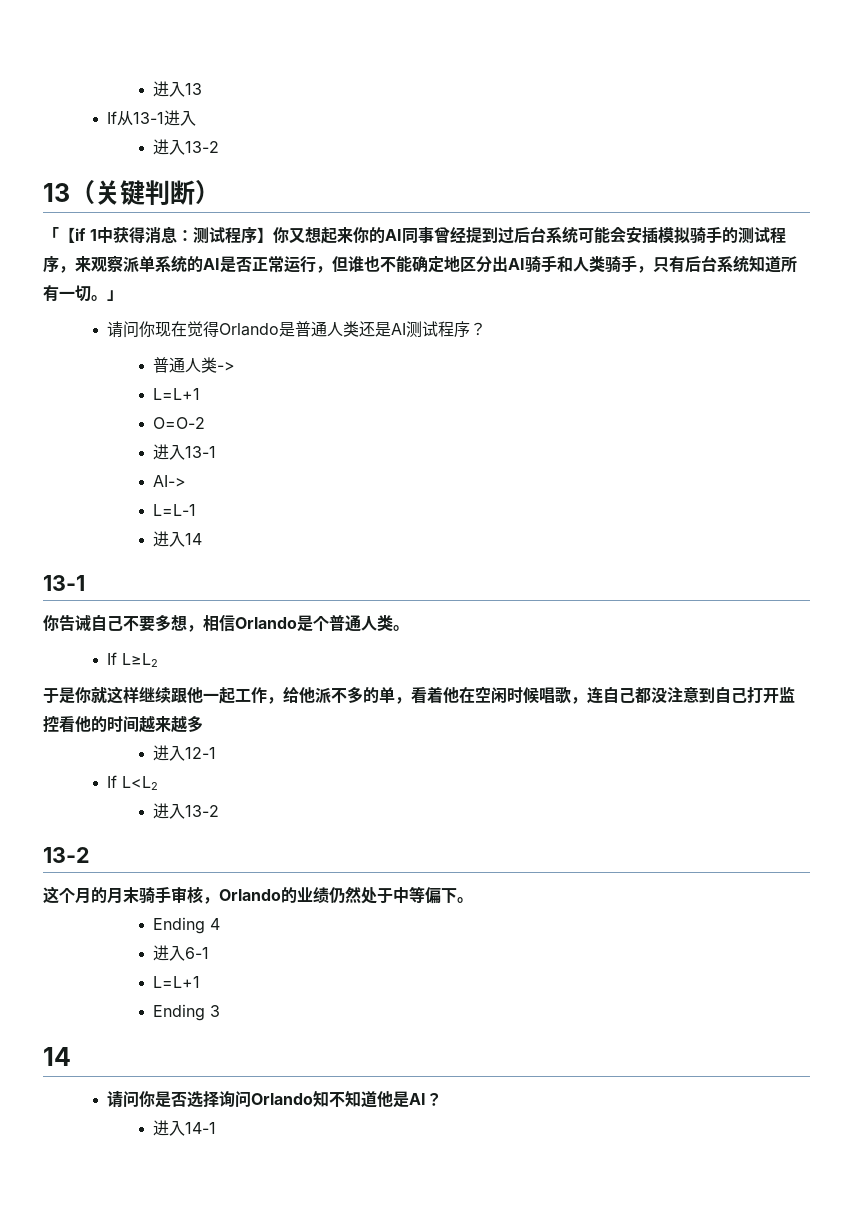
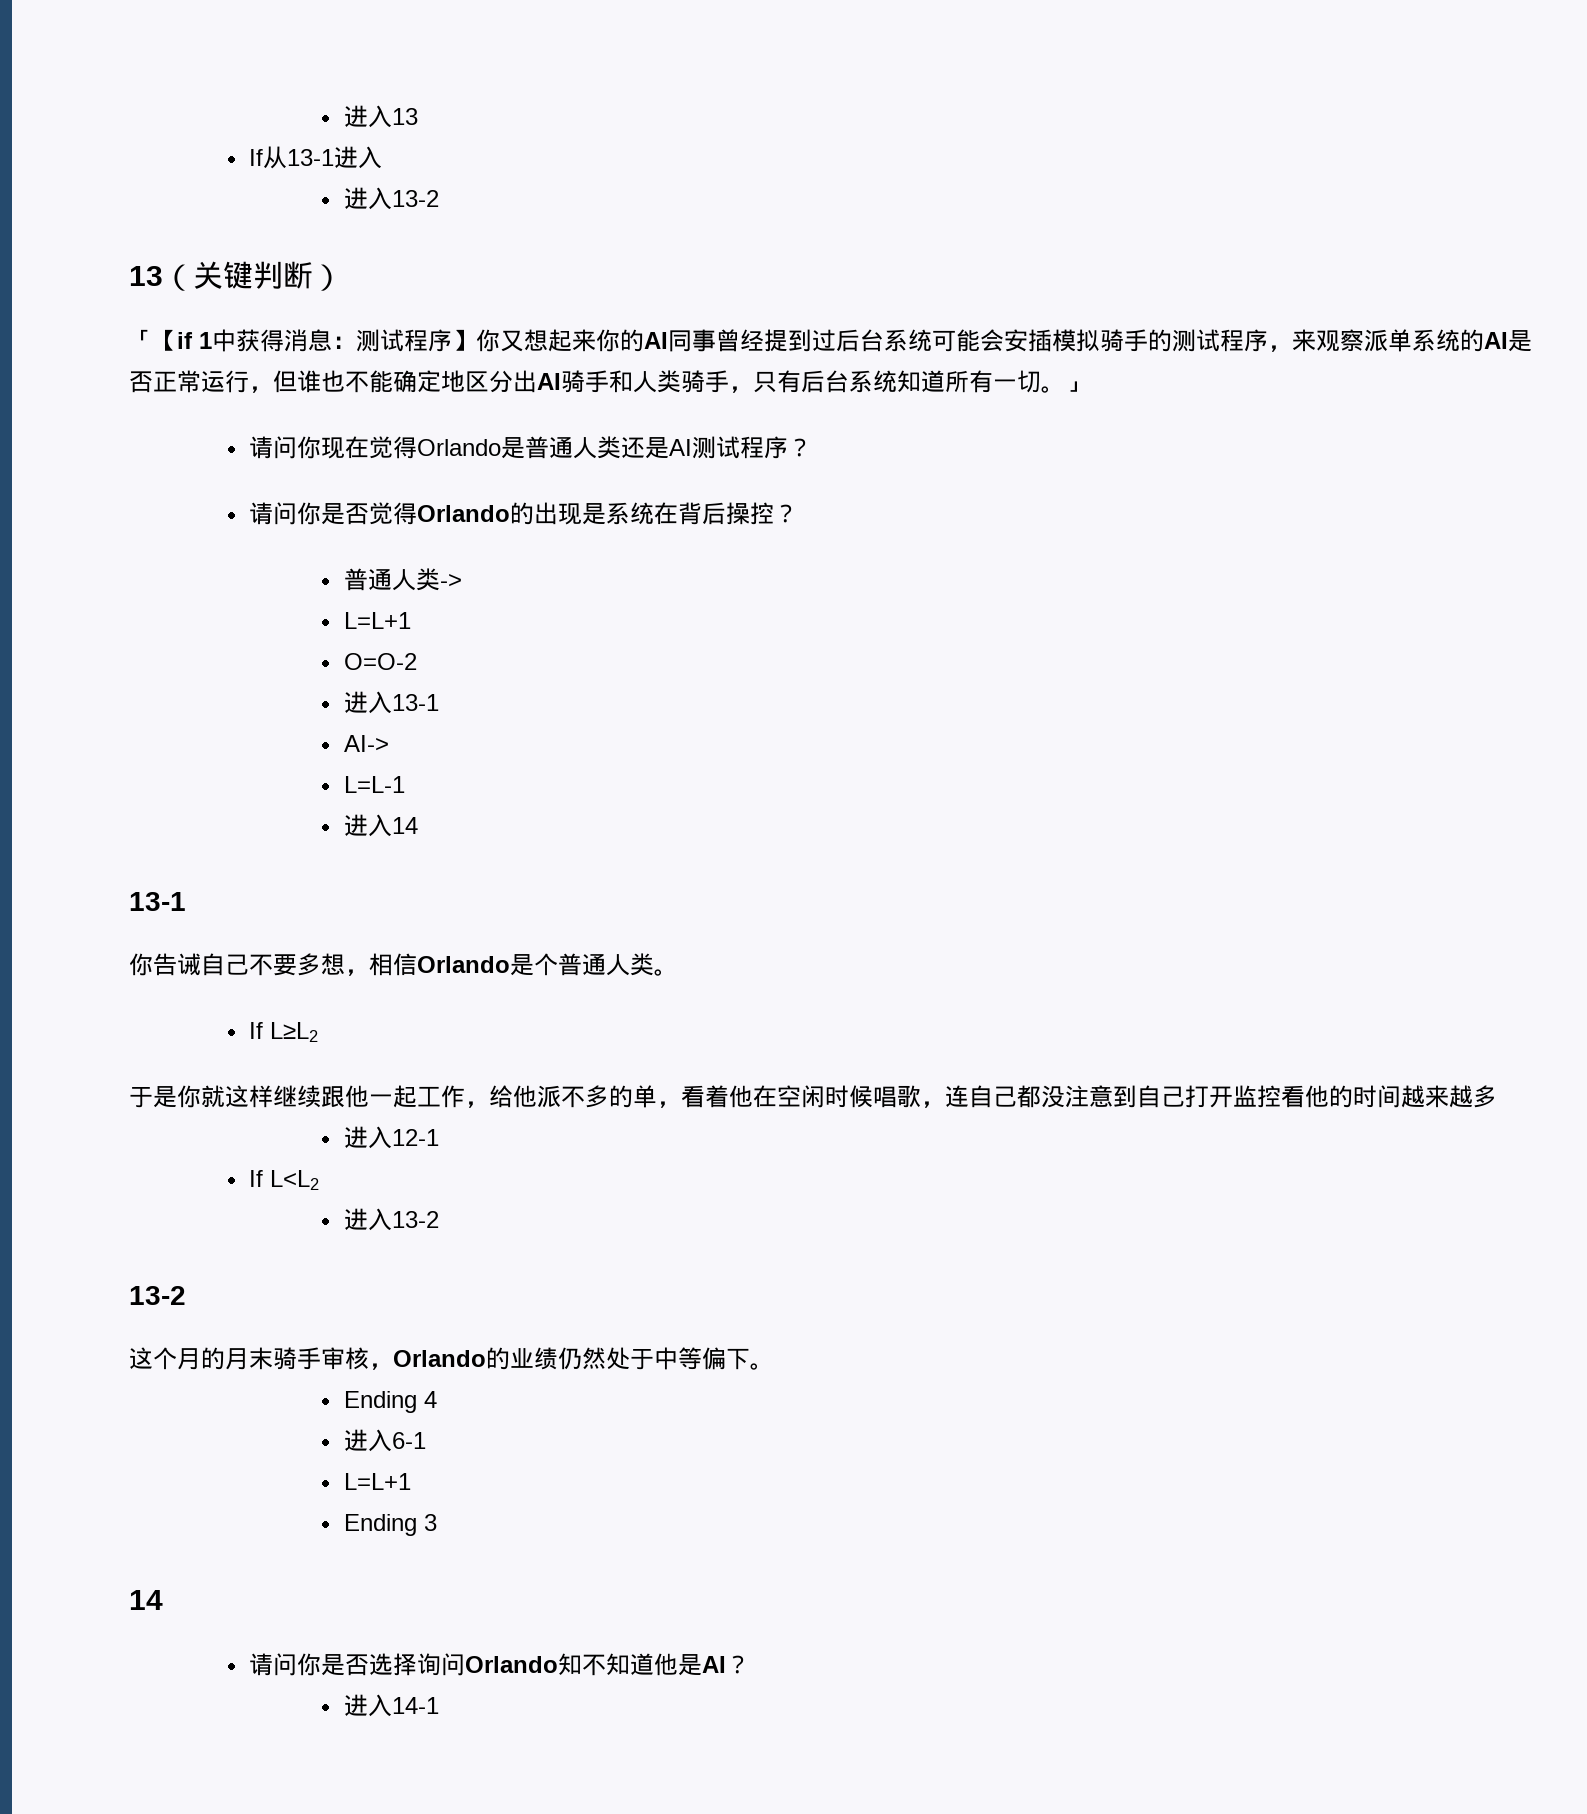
(486, 329) none -> [249,502,799,525] // 请问你是否觉得Orlando的出现是系统在背后操控？

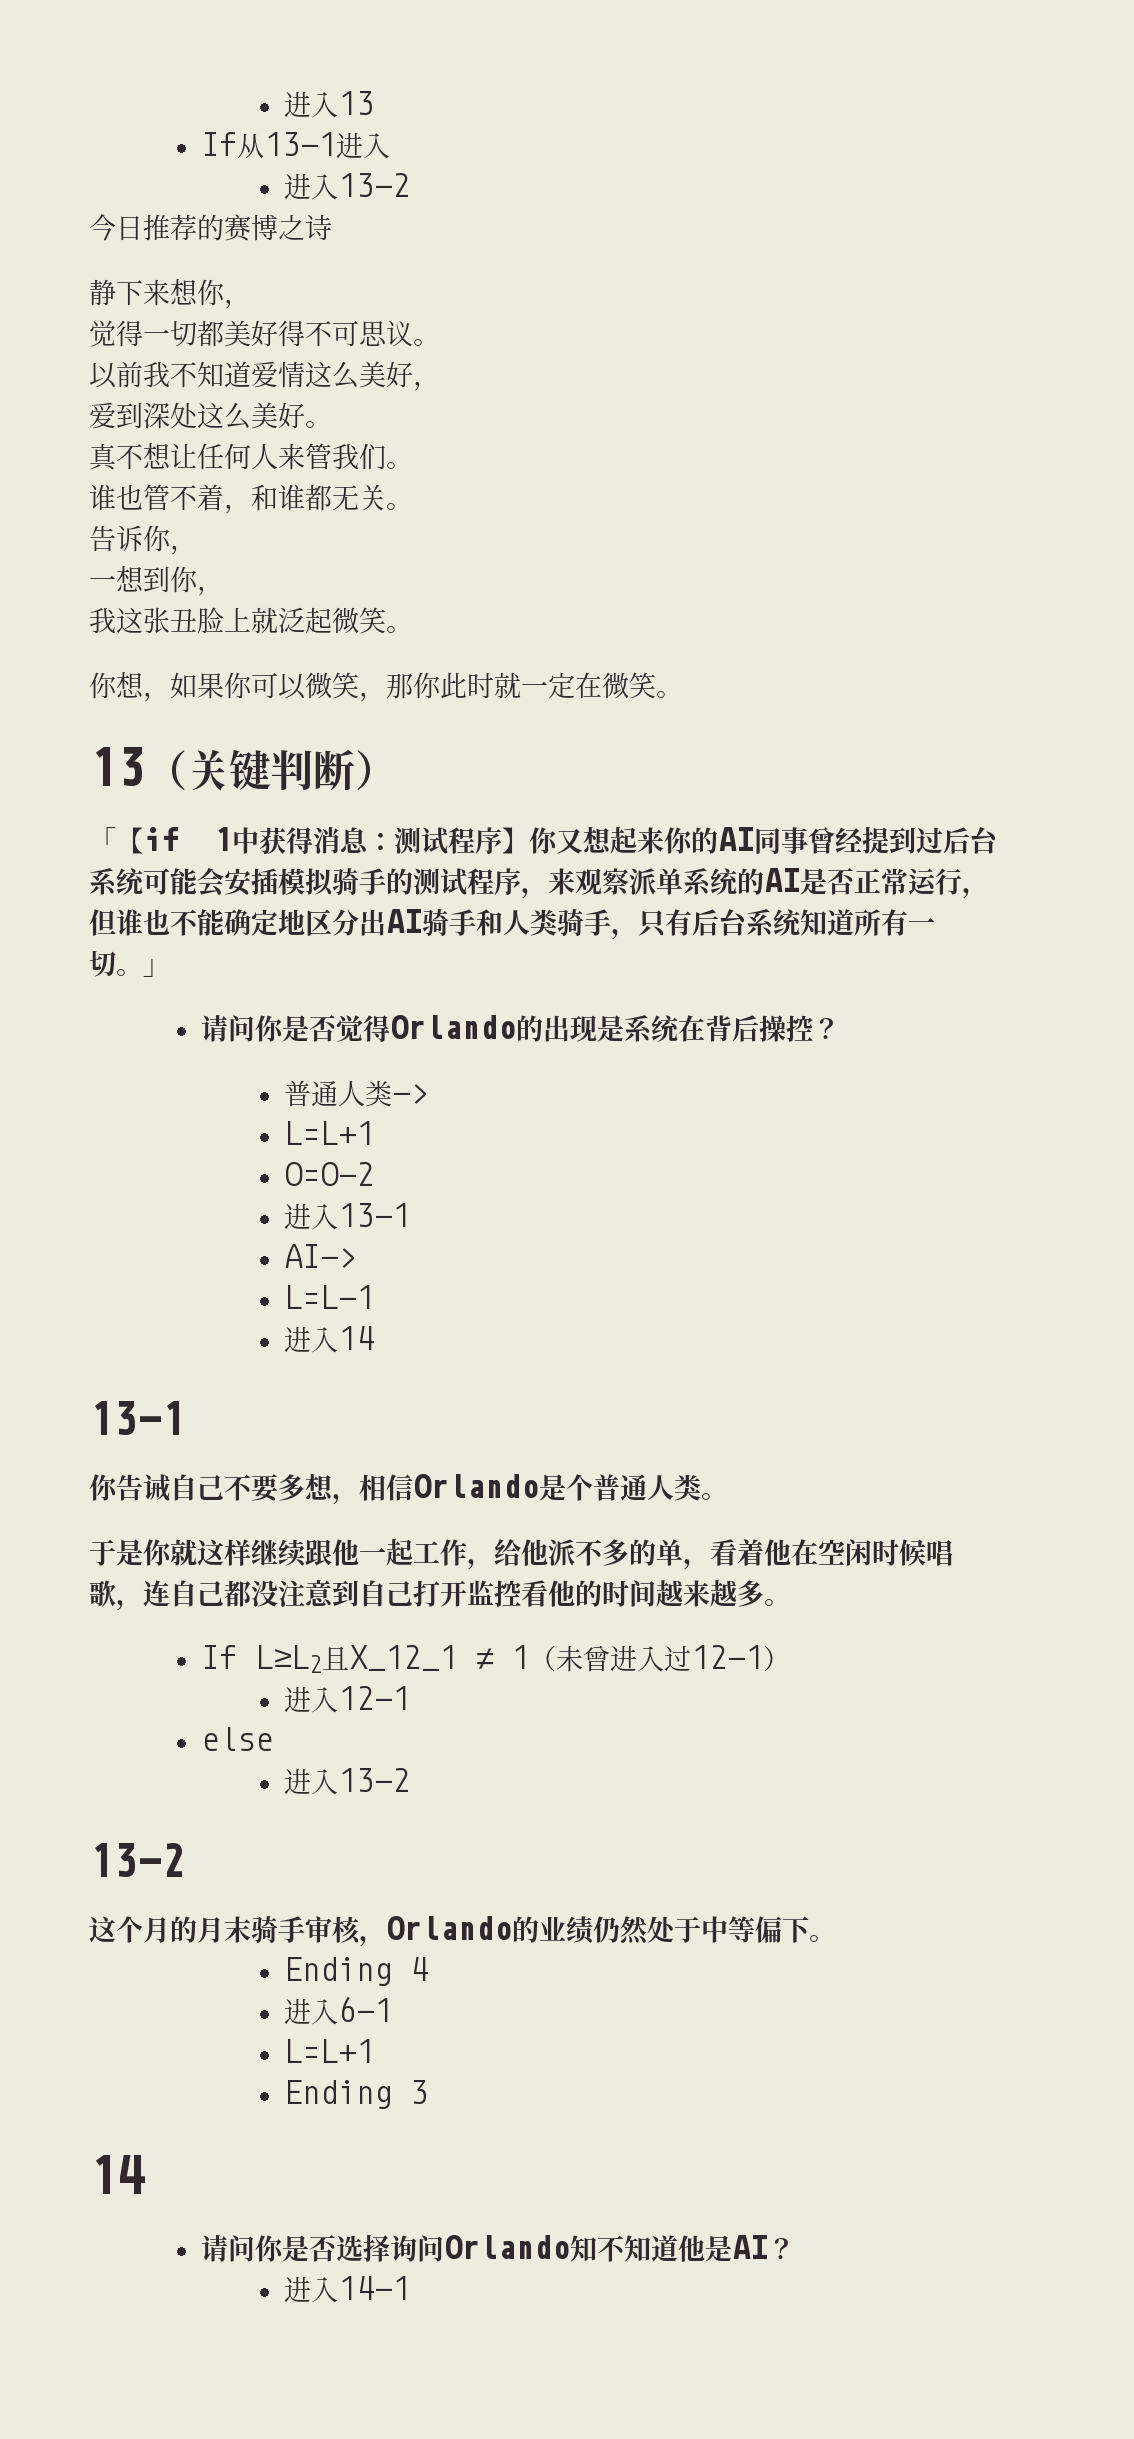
(439, 198) none -> [89,214,332,242] [89,279,251,309] [89,320,440,347] [89,361,440,391] [89,402,332,430] [89,443,413,471] [89,484,413,514] [89,525,197,555] [89,566,224,596] [89,607,413,634] [89,672,683,702] // 今日推荐的赛博之诗 // 静下来想你， // 觉得一切都美好得不可思议。 // 以前我不知道爱情这么美好， // 爱到深处这么美好。 // 真不想让任何人来管我们。 // 谁也管不着，和谁都无关。 // 告诉你， // 一想到你， // 我这张丑脸上就泛起微笑。 // 你想，如果你可以微笑，那你此时就一定在微笑。
[249,436,813,459] // 请问你现在觉得Orlando是普通人类还是AI测试程序？ -> (170, 967) none
[249,1022,319,1042] // If L≥L2 -> (728, 1496) none
(1497, 1096) none -> [764,1599,791,1606] [201,1645,791,1673] 。 // If L≥L2且X_12_1 ≠ 1（未曾进入过12-1）
[249,1170,320,1190] If L<L2 -> [201,1727,274,1751] else

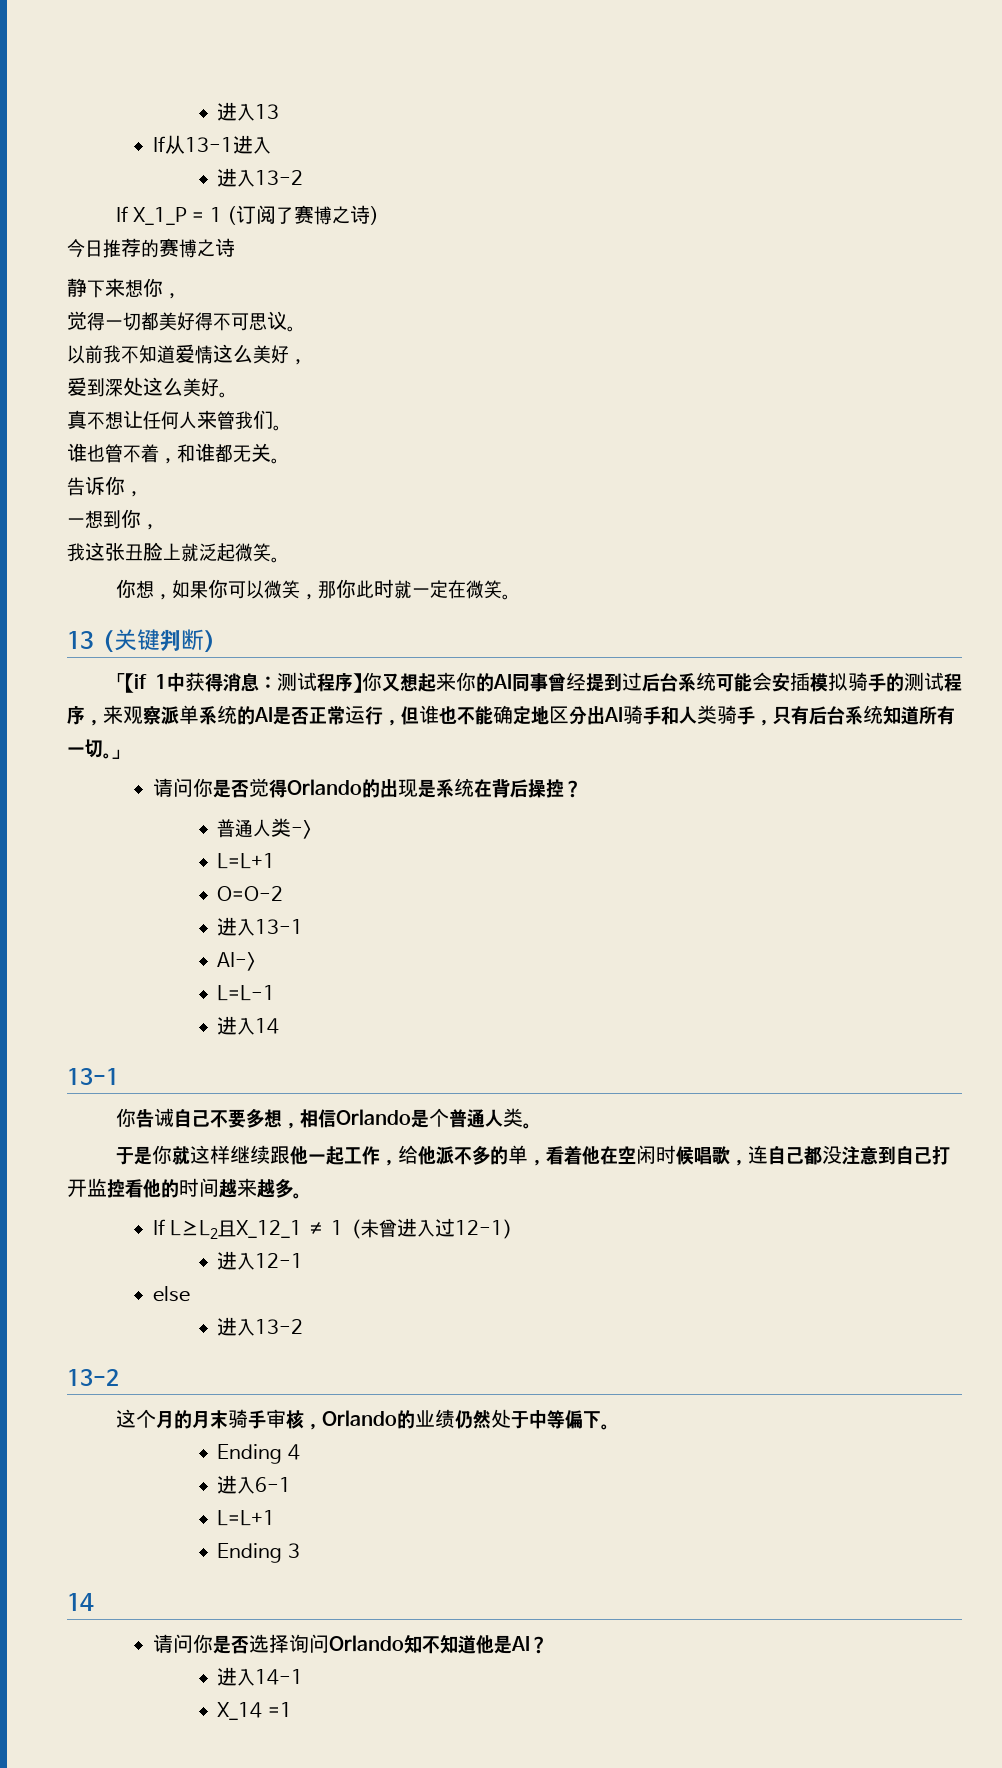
(410, 185) none -> [115,205,379,225] // If X_1_P = 1 (订阅了赛博之诗)
(410, 2288) none -> [217,1702,292,1720] // X_14 =1

